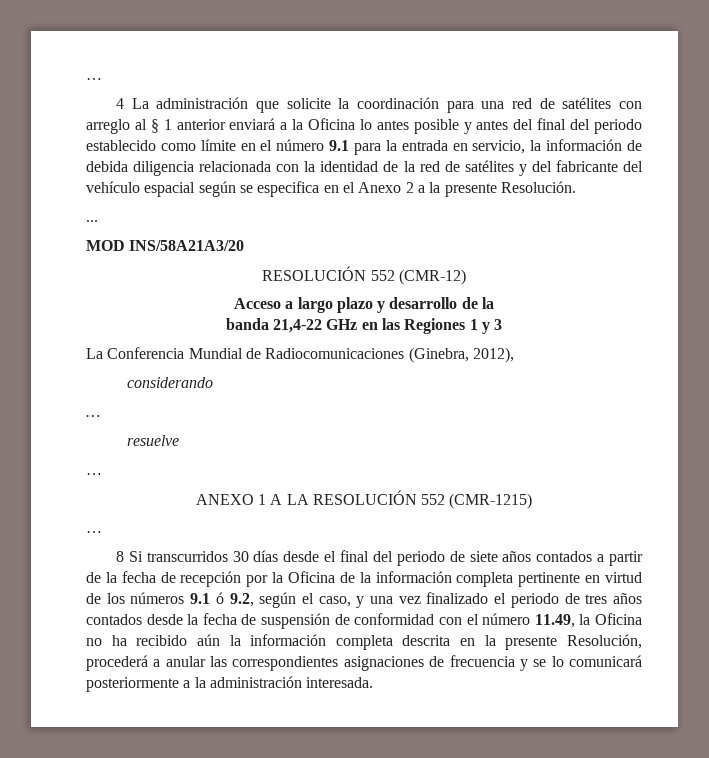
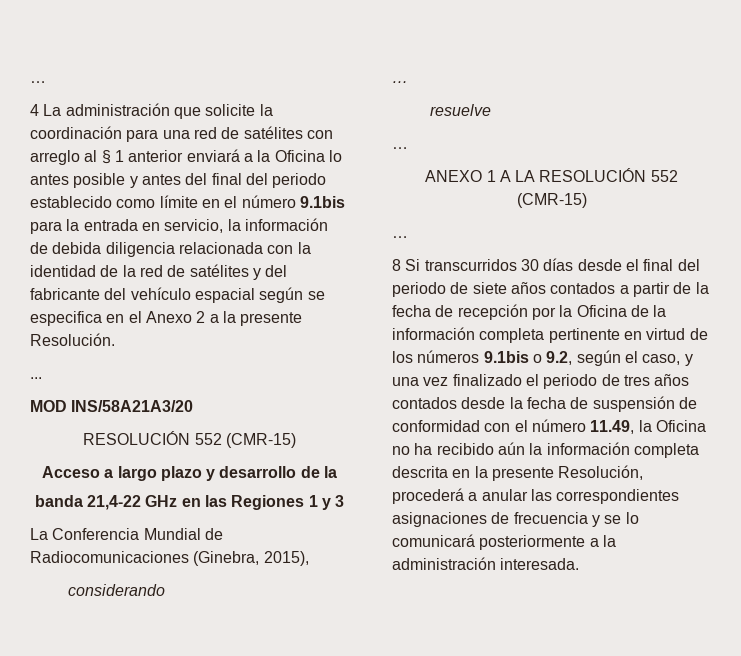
[329,140,350,151] 9.1 -> [299,196,345,208] 9.1bis
[398,269,466,285] (CMR-12) -> [225,433,296,448] (CMR-15)
[472,347,514,363] 2012), -> [263,551,309,566] 2015),
[449,493,533,509] (CMR-1215) -> [516,193,587,208] (CMR-15)
[190,592,224,604] 9.1 ó -> [483,351,542,363] 9.1bis o

